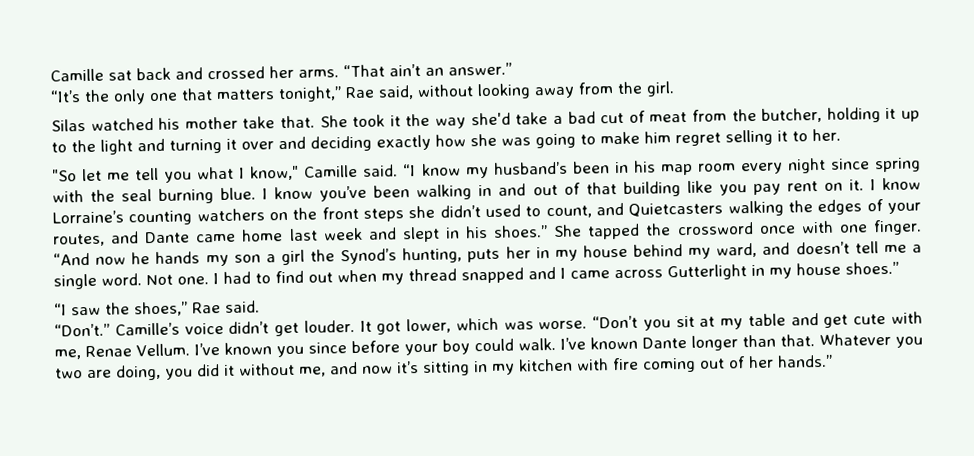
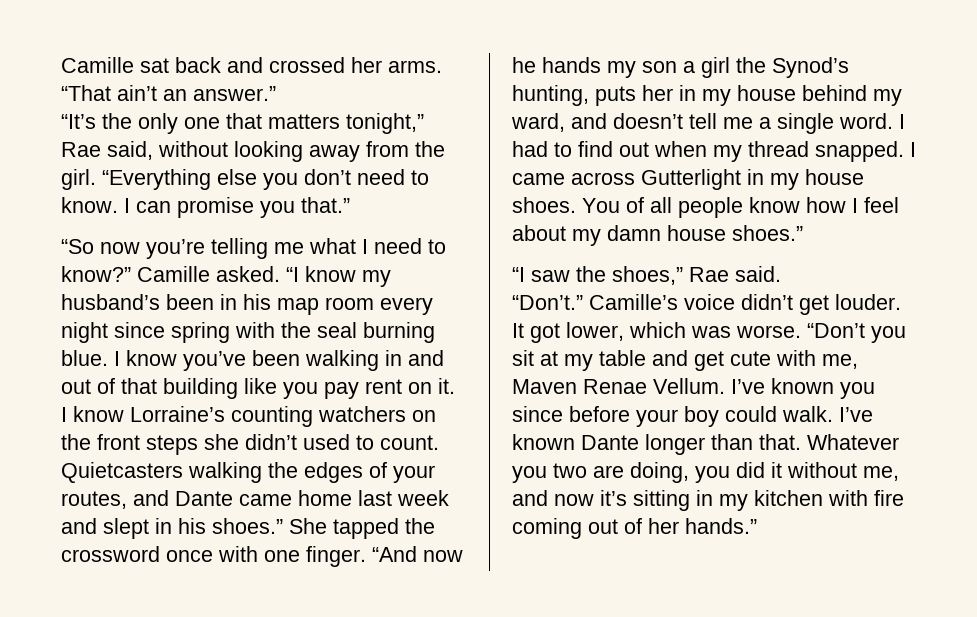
[51,107,920,132] [51,128,841,155] [52,164,399,183] // Silas watched his mother take that. She took it the way she'd take a bad cut of meat from the butcher, holding it up to the light and turning it over and deciding exactly how she was going to make him regret selling it to her. // "So let me tell you what I know," Camille said. -> [102,169,429,190] [61,197,350,218] [61,238,446,259] [61,266,280,282] “Everything else you don’t need to know. I can promise you that.” // “So now you’re telling me what I need to know?” Camille asked.
[545,202,624,219] count, and -> [380,435,439,450] count.
[146,274,209,286] Not one. -> (893, 121) none
[461,266,556,284] snapped and -> [815,141,904,162] snapped.
(841, 269) none -> [512,197,899,218] [512,225,726,246] shoes. You of all people know how I feel about my damn house
(81, 354) none -> [512,379,577,394] Maven

